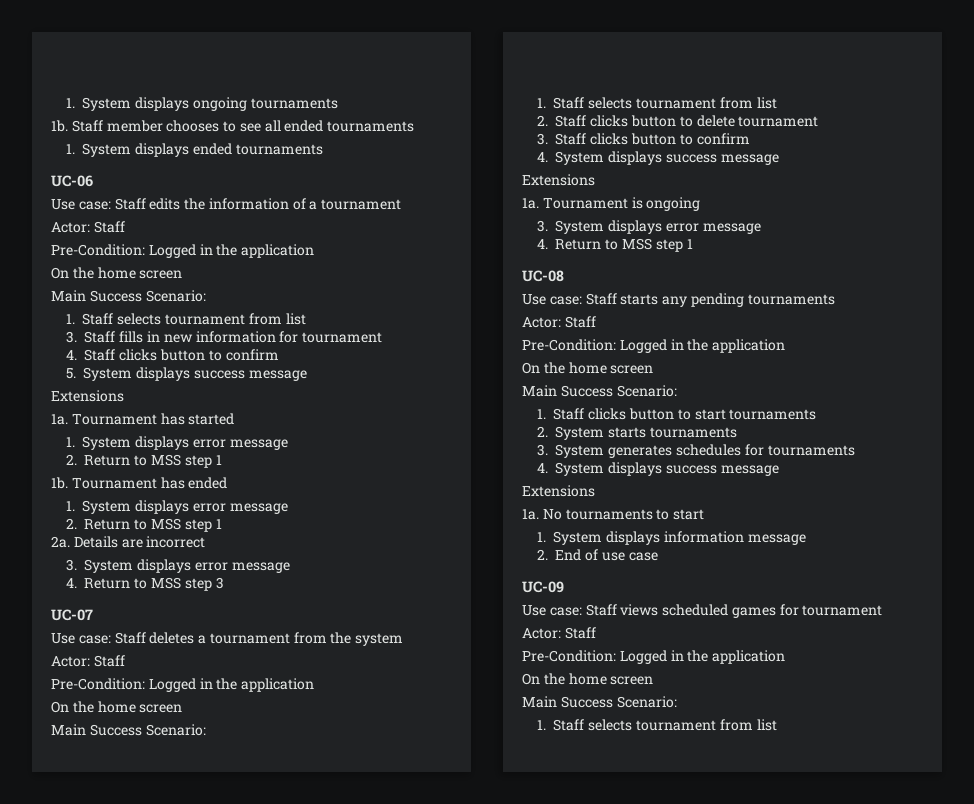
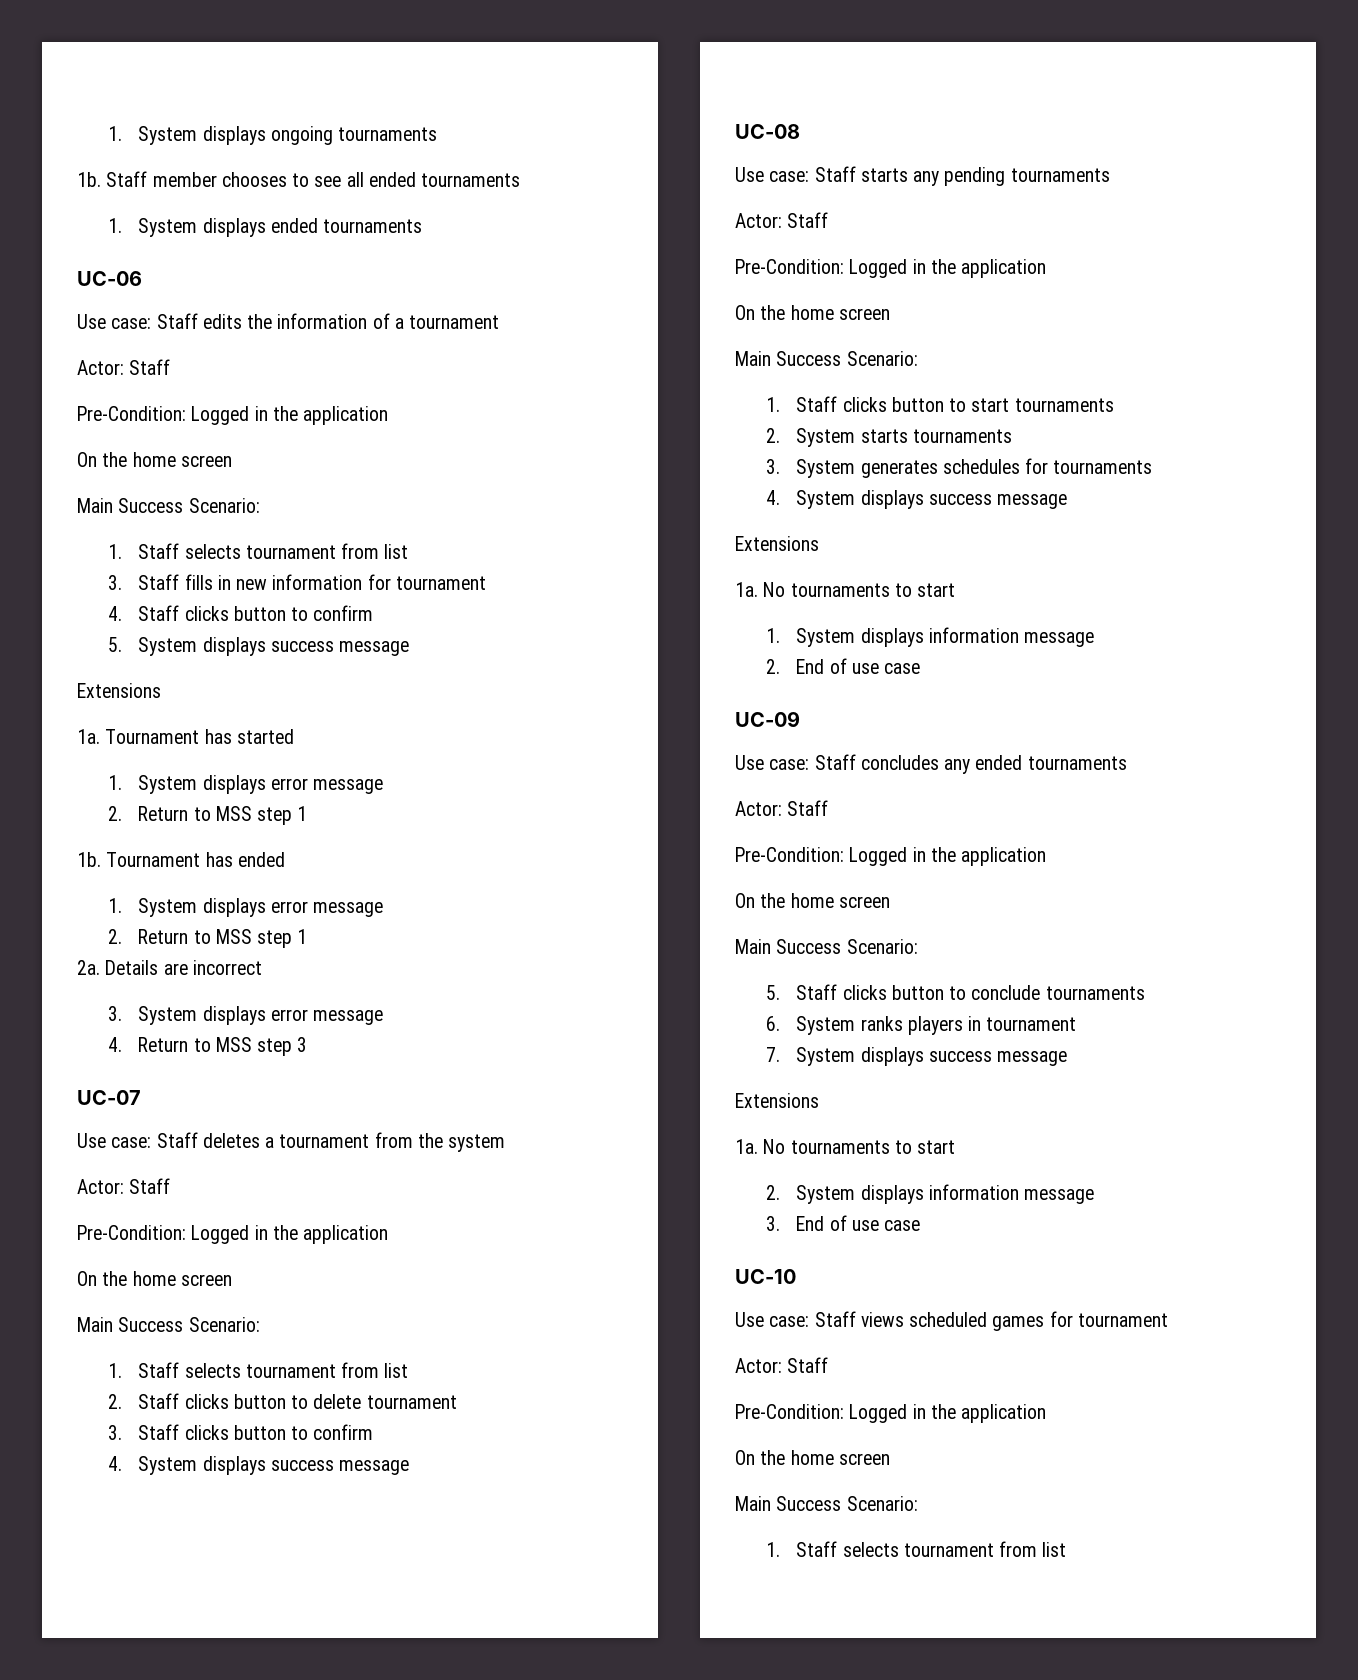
[522,174,595,186] [522,197,701,211] [537,220,761,234] [537,238,693,252] // Extensions // 1a. Tournament is ongoing // 3. System displays error message // 4. Return to MSS step 1 -> (410, 1467) none
(564, 587) none -> [735,754,1127,774] [735,800,829,816] [735,847,1047,866] [735,893,890,908] [735,939,918,954] [765,984,1145,1000] [765,1016,1077,1035] [765,1047,1068,1066] [735,1093,819,1108] [735,1139,956,1154] [765,1184,1095,1204] [765,1215,921,1231] [735,1269,796,1284] // Use case: Staff concludes any ended tournaments // Actor: Staff // Pre-Condition: Logged in the application // On the home screen // Main Success Scenario: // 5. Staff clicks button to conclude tournaments // 6. System ranks players in tournament // 7. System displays success message // Extensions // 1a. No tournaments to start // 2. System displays information message // 3. End of use case // UC-10

